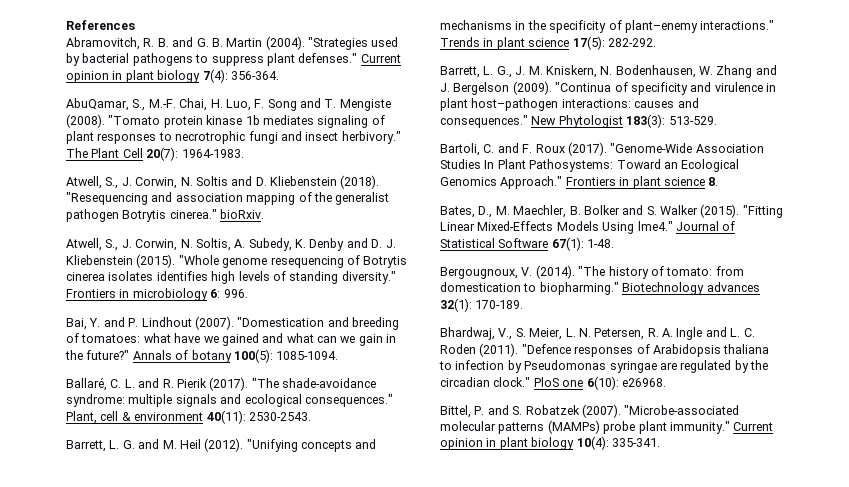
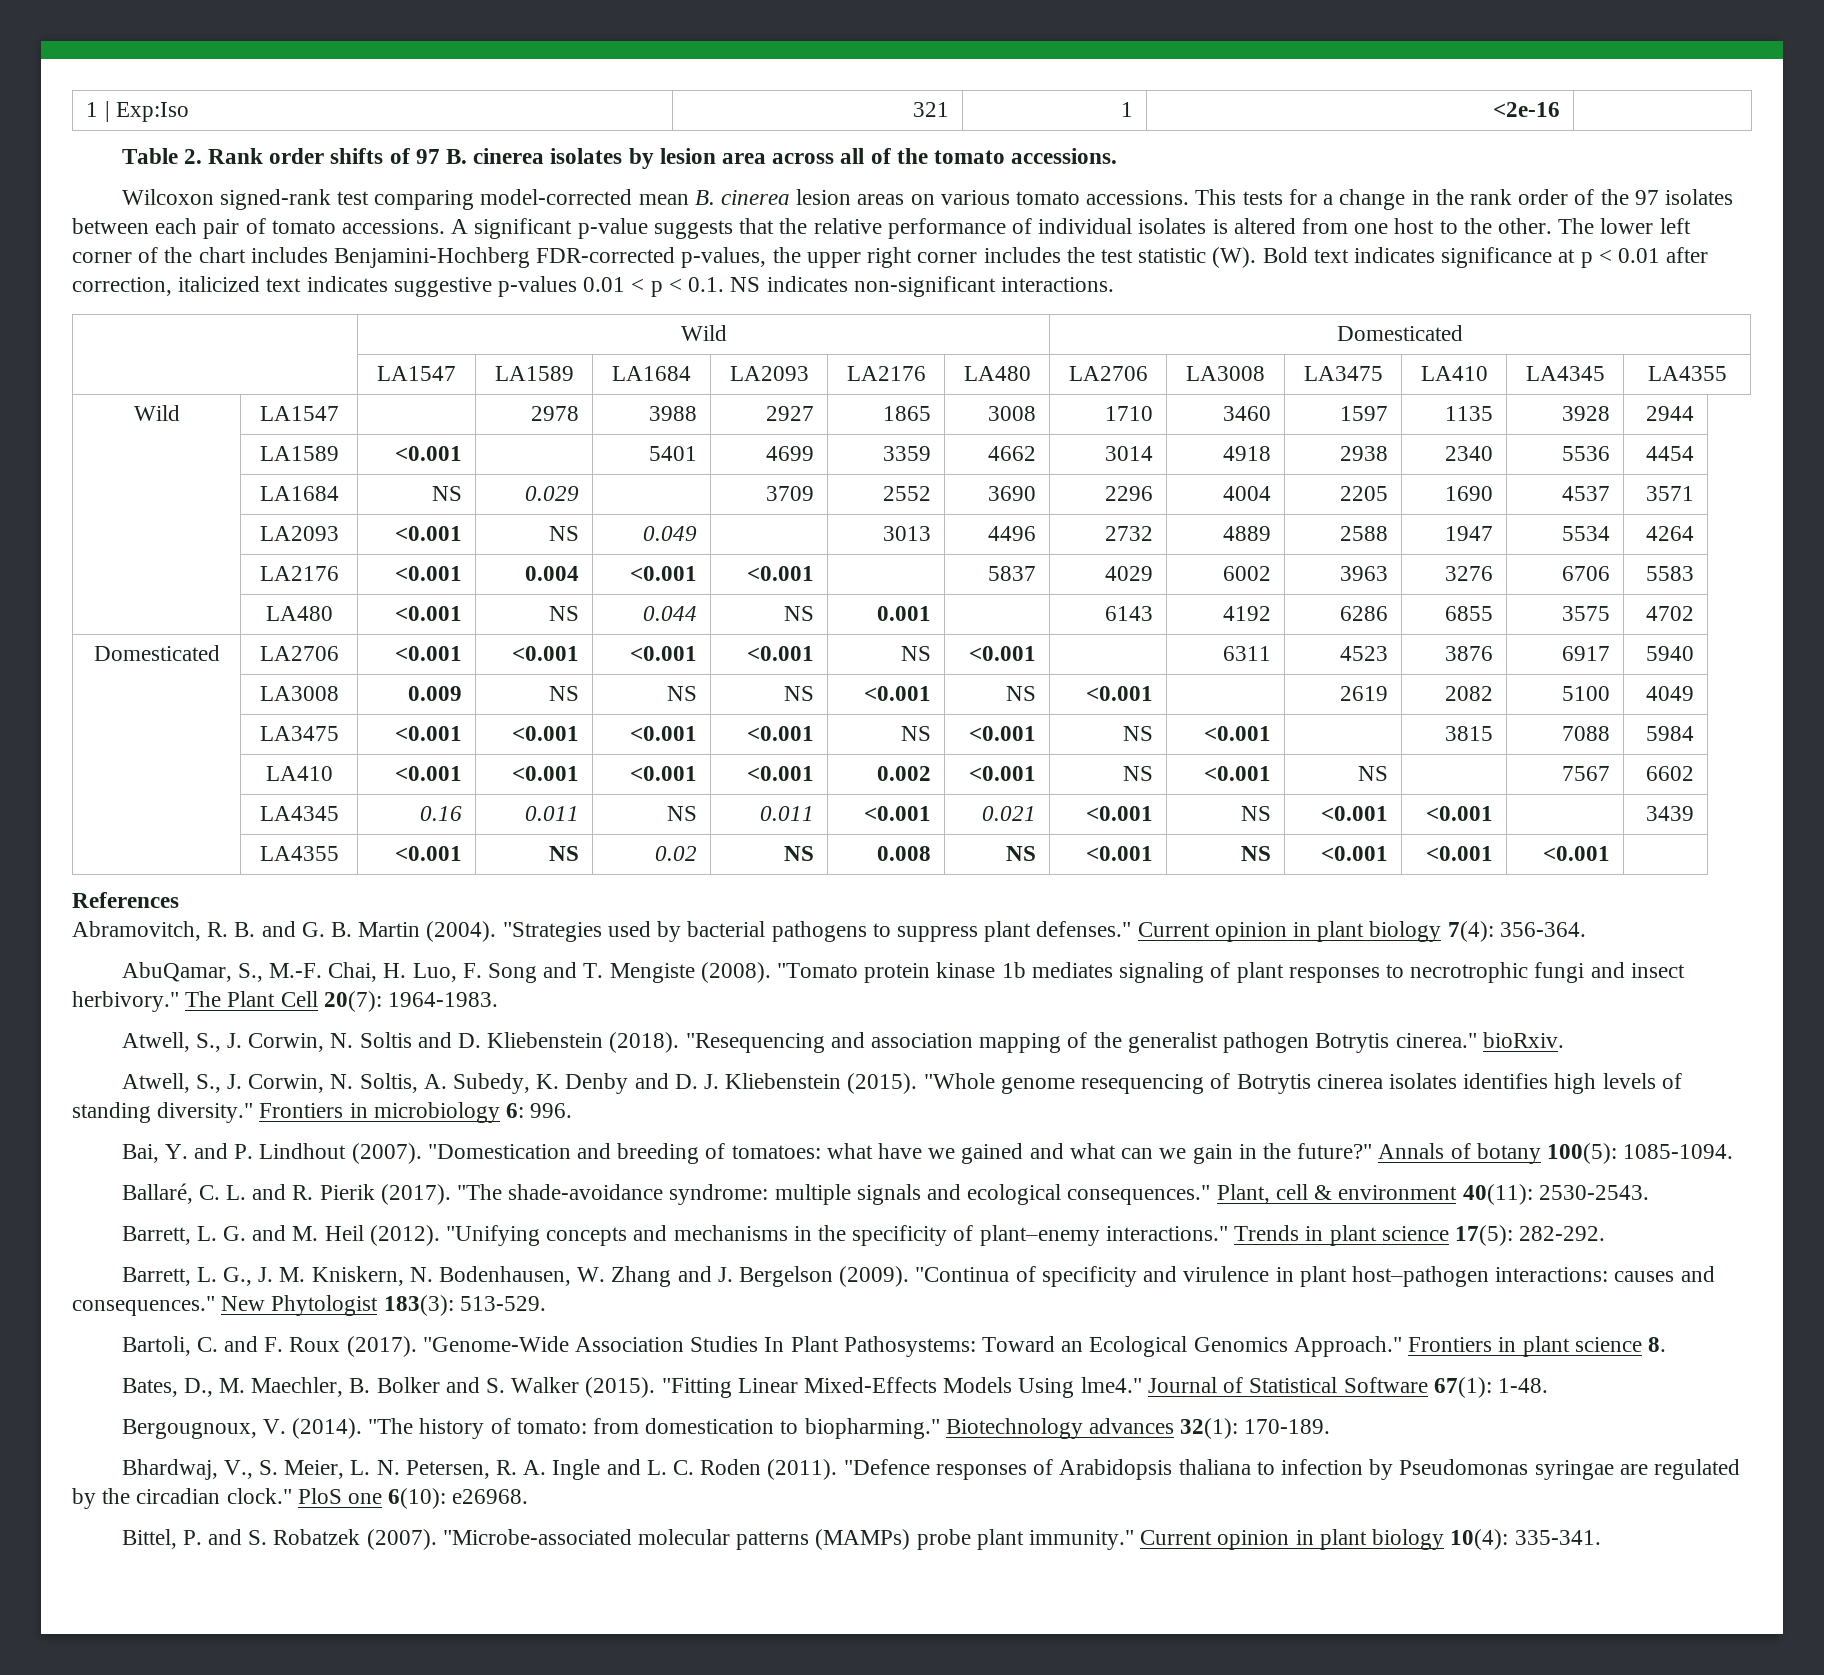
(66, 25) none -> [86,101,189,122] [912,102,949,117] [1120,102,1133,117] [1492,102,1560,117] [121,148,1118,169] [121,189,1733,210] [72,218,1691,239] [72,247,1709,268] [72,276,1114,297] [680,325,727,341] [1337,325,1463,341] [377,366,457,381] [494,366,574,381] [612,366,691,381] [729,366,809,381] [846,366,926,381] [963,366,1031,381] [1068,366,1148,381] [1186,366,1265,381] [1303,366,1383,381] [1420,366,1488,381] [1525,366,1605,381] [1647,366,1727,381] [133,405,180,421] [259,406,339,421] [530,406,579,421] [648,406,697,421] [765,406,814,421] [882,406,931,421] [987,406,1036,421] [1104,406,1153,421] [1222,406,1271,421] [1339,406,1388,421] [1444,406,1493,421] [1561,406,1610,421] [1645,406,1694,421] [259,446,339,461] [394,446,462,461] [648,446,697,461] [765,446,814,461] [882,446,931,461] [987,446,1036,461] [1104,446,1153,461] [1222,446,1271,461] [1339,446,1388,461] [1444,446,1493,461] [1561,446,1610,461] [1645,446,1694,461] [259,486,339,501] [431,486,462,501] [524,486,579,501] [765,486,814,501] [882,486,931,501] [987,486,1036,501] [1104,486,1153,501] [1222,486,1271,501] [1339,486,1388,501] [1444,486,1493,501] [1561,486,1610,501] [1645,486,1694,501] [259,526,339,541] [394,526,462,541] [548,526,579,541] [642,526,697,541] [882,526,931,541] [987,526,1036,541] [1104,526,1153,541] [1222,526,1271,541] [1339,526,1388,541] [1444,526,1493,541] [1561,526,1610,541] [1645,526,1694,541] [259,566,339,581] [394,566,462,581] [524,566,579,581] [629,566,697,581] [746,566,814,581] [987,566,1036,581] [1104,566,1153,581] [1222,566,1271,581] [1339,566,1388,581] [1444,566,1493,581] [1561,566,1610,581] [1645,566,1694,581] [265,606,333,621] [394,606,462,621] [548,606,579,621] [642,606,697,621] [783,606,814,621] [876,606,931,621] [1104,606,1153,621] [1222,606,1271,621] [1339,606,1388,621] [1444,606,1493,621] [1561,606,1610,621] [1645,606,1694,621] [93,645,220,661] [259,646,339,661] [394,646,462,661] [511,646,579,661] [629,646,697,661] [746,646,814,661] [900,646,931,661] [968,646,1036,661] [1222,646,1271,661] [1339,646,1388,661] [1444,646,1493,661] [1561,646,1610,661] [1645,646,1694,661] [259,686,339,701] [407,686,462,701] [548,686,579,701] [666,686,697,701] [783,686,814,701] [863,686,931,701] [1005,686,1036,701] [1085,686,1153,701] [1339,686,1388,701] [1444,686,1493,701] [1561,686,1610,701] [1645,686,1694,701] [259,726,339,741] [394,726,462,741] [511,726,579,741] [629,726,697,741] [746,726,814,741] [900,726,931,741] [968,726,1036,741] [1122,726,1153,741] [1203,726,1271,741] [1444,726,1493,741] [1561,726,1610,741] [1645,726,1694,741] [265,766,333,781] [394,766,462,781] [511,766,579,781] [629,766,697,781] [746,766,814,781] [876,766,931,781] [968,766,1036,781] [1122,766,1153,781] [1203,766,1271,781] [1357,766,1388,781] [1561,766,1610,781] [1645,766,1694,781] [259,806,339,821] [419,806,462,821] [524,806,579,821] [666,806,697,821] [759,806,814,821] [863,806,931,821] [981,806,1036,821] [1085,806,1153,821] [1240,806,1271,821] [1320,806,1388,821] [1425,806,1493,821] [1645,806,1694,821] [259,846,339,861] [394,846,462,861] [548,846,579,861] [654,846,697,861] [783,846,814,861] [876,846,931,861] [1005,846,1036,861] [1085,846,1153,861] [1240,846,1271,861] [1320,846,1388,861] [1425,846,1493,861] [1542,846,1610,861] 1 | Exp:Iso | 321 | 1 | <2e-16 | // Table 2. Rank order shifts of 97 B. cinerea isolates by lesion area across all of the tomato accessions. // Wilcoxon signed-rank test comparing model-corrected mean B. cinerea lesion areas on various tomato accessions. This tests for a change in the rank order of the 97 isolates between each pair of tomato accessions. A significant p-value suggests that the relative performance of individual isolates is altered from one host to the other. The lower left corner of the chart includes Benjamini-Hochberg FDR-corrected p-values, the upper right corner includes the test statistic (W). Bold text indicates significance at p < 0.01 after correction, italicized text indicates suggestive p-values 0.01 < p < 0.1. NS indicates non-significant interactions. // | Wild | Domesticated // | LA1547 | LA1589 | LA1684 | LA2093 | LA2176 | LA480 | LA2706 | LA3008 | LA3475 | LA410 | LA4345 | LA4355 // Wild | LA1547 | | 2978 | 3988 | 2927 | 1865 | 3008 | 1710 | 3460 | 1597 | 1135 | 3928 | 2944 // | LA1589 | <0.001 | | 5401 | 4699 | 3359 | 4662 | 3014 | 4918 | 2938 | 2340 | 5536 | 4454 // | LA1684 | NS | 0.029 | | 3709 | 2552 | 3690 | 2296 | 4004 | 2205 | 1690 | 4537 | 3571 // | LA2093 | <0.001 | NS | 0.049 | | 3013 | 4496 | 2732 | 4889 | 2588 | 1947 | 5534 | 4264 // | LA2176 | <0.001 | 0.004 | <0.001 | <0.001 | | 5837 | 4029 | 6002 | 3963 | 3276 | 6706 | 5583 // | LA480 | <0.001 | NS | 0.044 | NS | 0.001 | | 6143 | 4192 | 6286 | 6855 | 3575 | 4702 // Domesticated | LA2706 | <0.001 | <0.001 | <0.001 | <0.001 | NS | <0.001 | | 6311 | 4523 | 3876 | 6917 | 5940 // | LA3008 | 0.009 | NS | NS | NS | <0.001 | NS | <0.001 | | 2619 | 2082 | 5100 | 4049 // | LA3475 | <0.001 | <0.001 | <0.001 | <0.001 | NS | <0.001 | NS | <0.001 | | 3815 | 7088 | 5984 // | LA410 | <0.001 | <0.001 | <0.001 | <0.001 | 0.002 | <0.001 | NS | <0.001 | NS | | 7567 | 6602 // | LA4345 | 0.16 | 0.011 | NS | 0.011 | <0.001 | 0.021 | <0.001 | NS | <0.001 | <0.001 | | 3439 // | LA4355 | <0.001 | NS | 0.02 | NS | 0.008 | NS | <0.001 | NS | <0.001 | <0.001 | <0.001 | //

